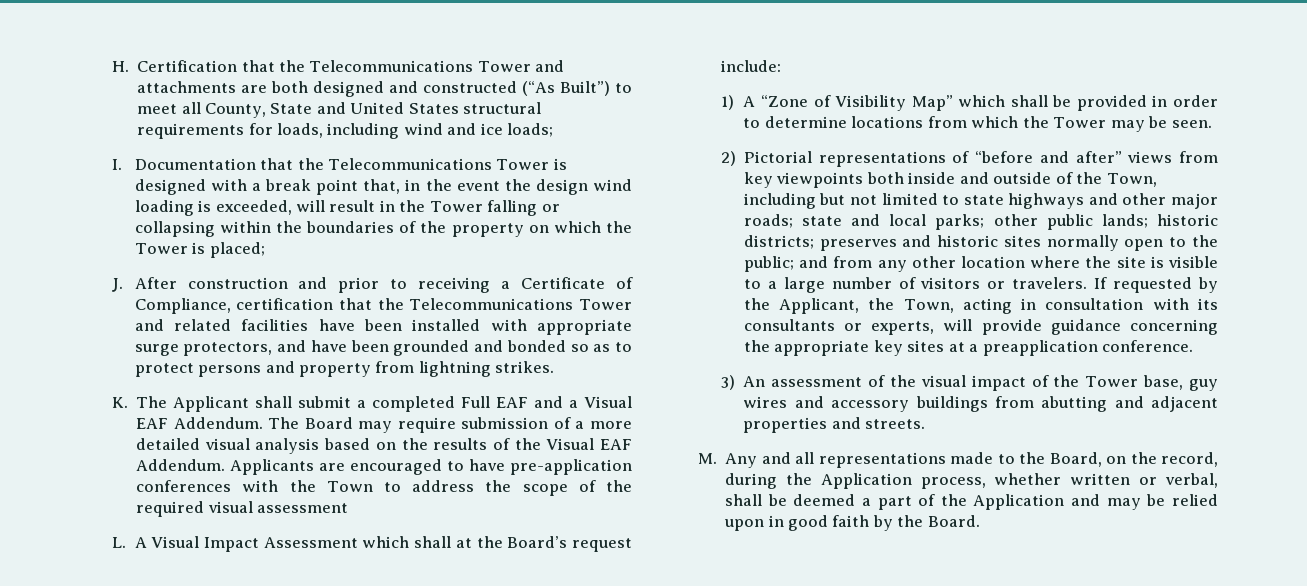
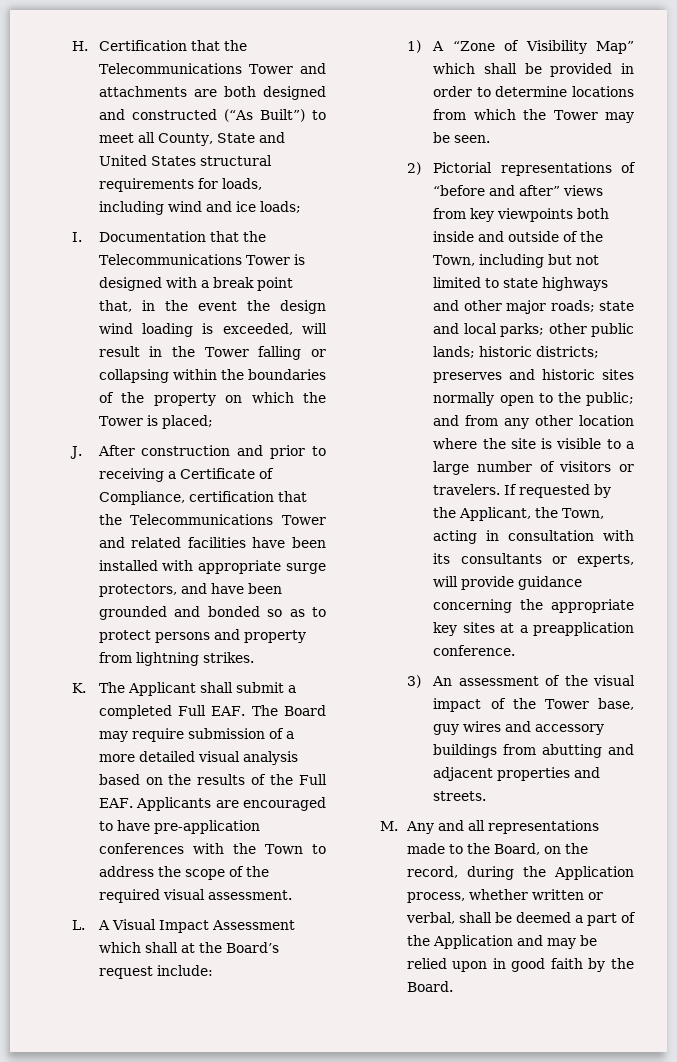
[496,396,632,408] [136,417,263,429] EAF and a Visual EAF Addendum. -> [211,706,246,716] EAF.
[546,438,632,450] [136,459,226,471] Visual EAF Addendum. -> [299,774,327,785] [98,798,133,808] Full EAF.
[256,503,348,513] assessment -> [207,890,292,900] assessment.

